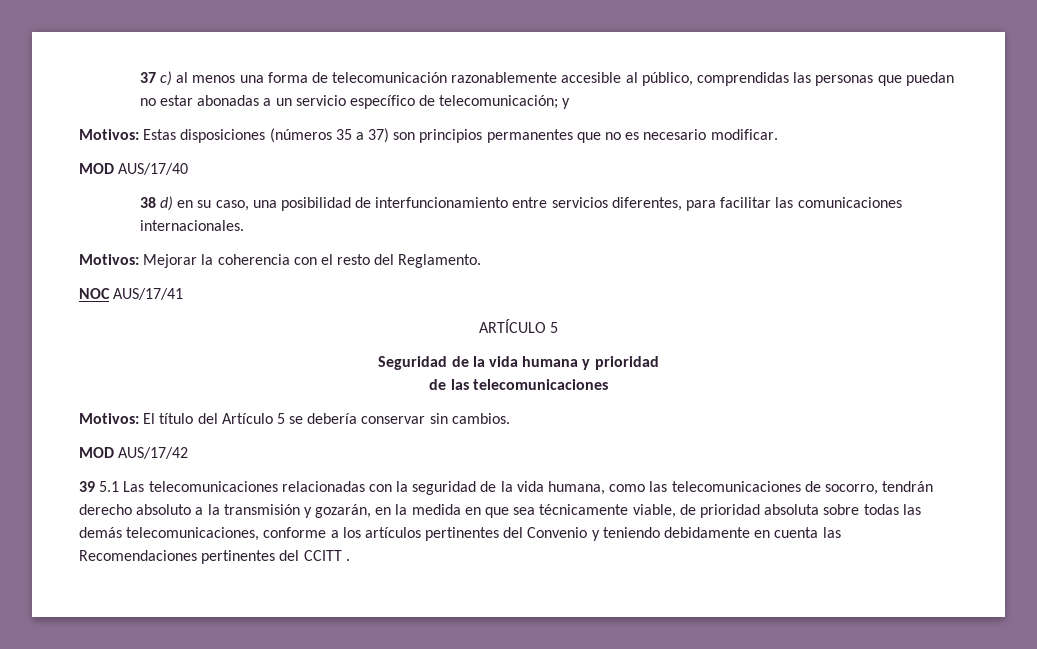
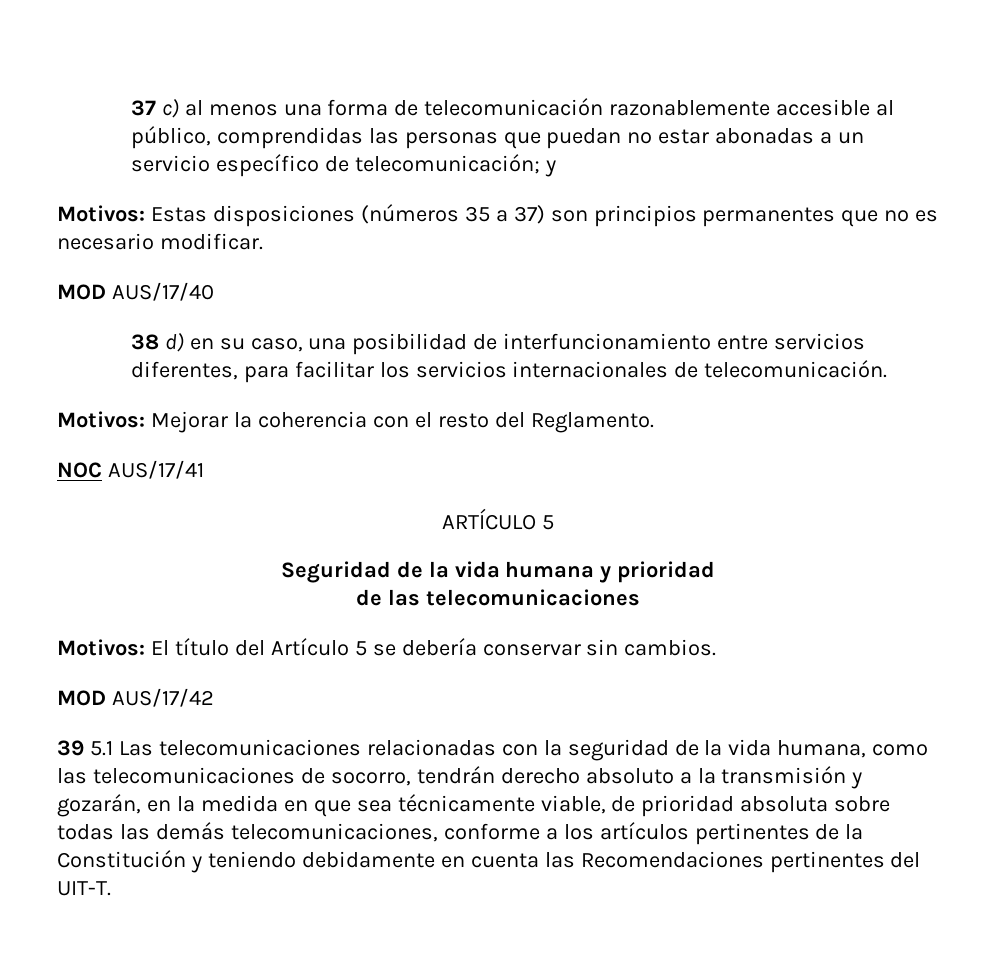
[775,197,902,208] [139,220,244,231] las comunicaciones internacionales. -> [379,360,888,378] los servicios internacionales de telecomunicación.
[503,527,588,538] del Convenio -> [815,824,864,840] [57,850,186,868] de la Constitución
[303,550,350,561] CCITT . -> [57,881,111,896] UIT-T.

